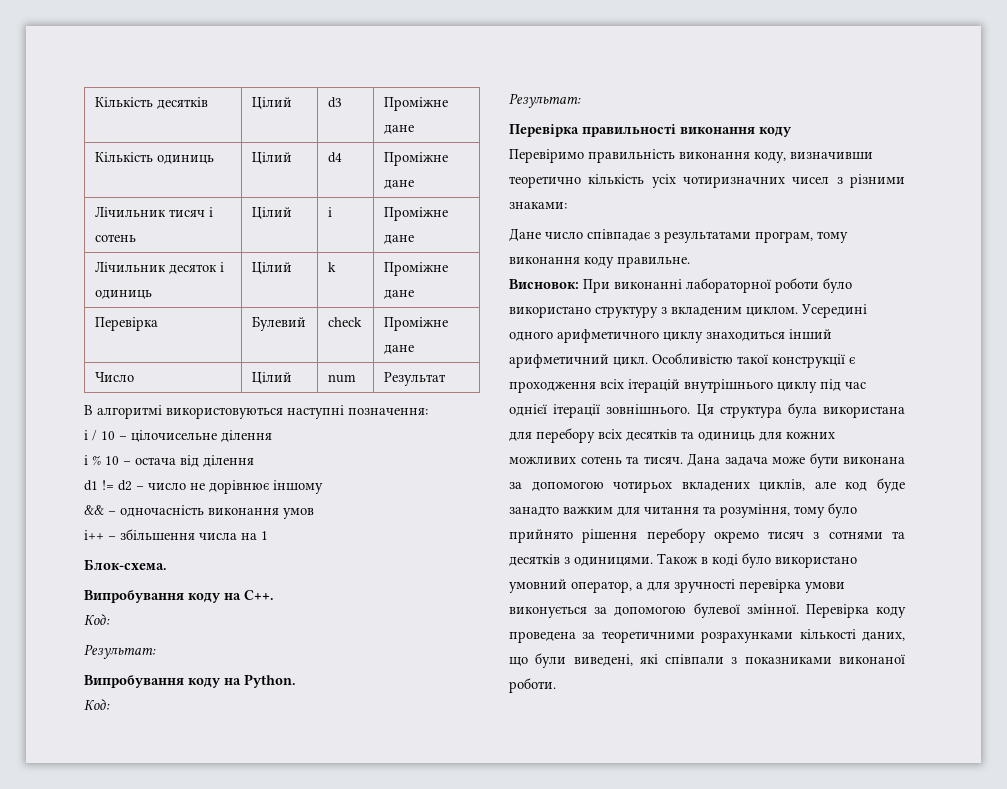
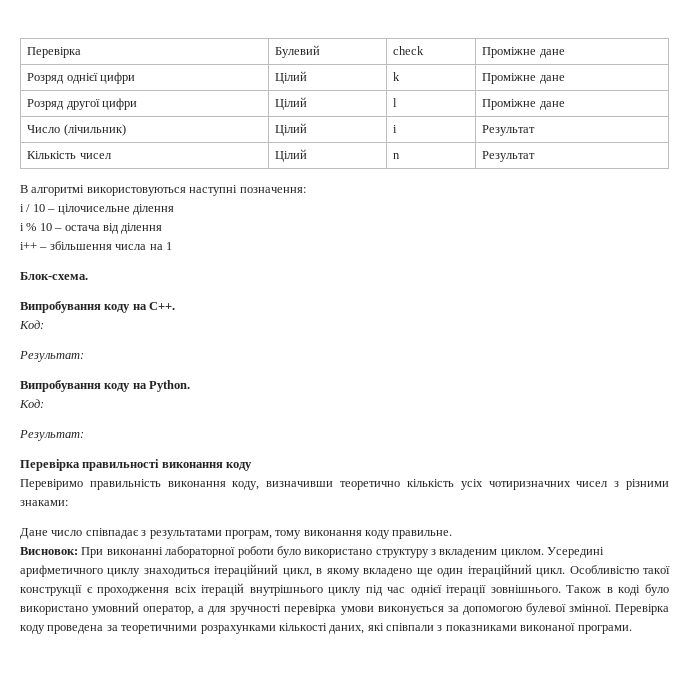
[94,97,208,109] [251,97,292,110] [327,97,342,108] [383,97,448,111] [383,125,414,134] [94,152,214,164] [251,152,292,165] [327,152,342,163] [383,152,448,166] [383,180,414,189] [94,206,213,217] [94,234,136,242] [251,207,292,220] [327,207,332,217] [383,207,448,221] [383,235,414,244] [94,261,224,274] [94,290,152,299] [251,262,292,275] [327,262,336,272] [383,262,448,276] [383,290,414,299] Кількість десятків | Цілий | d3 | Проміжне дане // Кількість одиниць | Цілий | d4 | Проміжне дане // Лічильник тисяч і сотень | Цілий | i | Проміжне дане // Лічильник десяток і одиниць | Цілий | k | Проміжне дане // -> (27, 52) none
[94,372,134,382] [251,372,292,385] [327,374,356,383] Число | Цілий | num -> [27,72,136,84] [275,71,308,84] [393,72,401,81] [482,73,565,84] [27,98,138,110] [275,97,308,110] [393,98,398,107] [482,99,565,110] [27,124,126,136] [275,123,308,136] [393,125,398,133] [482,125,536,136] [27,151,111,159] [275,149,308,162] [393,153,401,159] Розряд однієї цифри | Цілий | k | Проміжне дане // Розряд другої цифри | Цілий | l | Проміжне дане // Число (лічильник) | Цілий | i | Результат // Кількість чисел | Цілий | n
[84,480,323,494] [84,505,314,519] // d1 != d2 – число не дорівнює іншому // && – одночасність виконання умов -> (163, 228) none
[509,331,553,341] одного -> (605, 552) none
[789,329,832,340] [509,354,609,368] інший арифметичний -> [214,564,532,577] ітераційний цикл, в якому вкладено ще один ітераційний
[696,403,905,418] [509,428,835,443] [509,453,905,468] [509,478,905,493] [509,503,857,518] [509,528,905,543] [509,554,653,566] Ця структура була використана для перебору всіх десятків та одиниць для кожних можливих сотень та тисяч. Дана задача може бути виконана за допомогою чотирьох вкладених циклів, але код буде занадто важким для читання та розуміння, тому було прийнято рішення перебору окремо тисяч з сотнями та десятків з одиницями. -> (561, 589) none
[509,653,633,668] що були виведені, -> (365, 629) none
[509,678,556,693] роботи. -> [577,625,632,634] програми.

